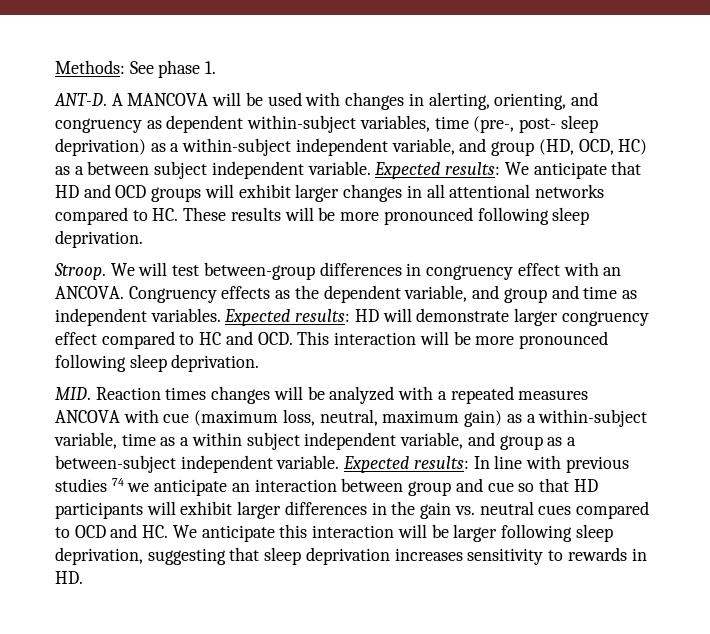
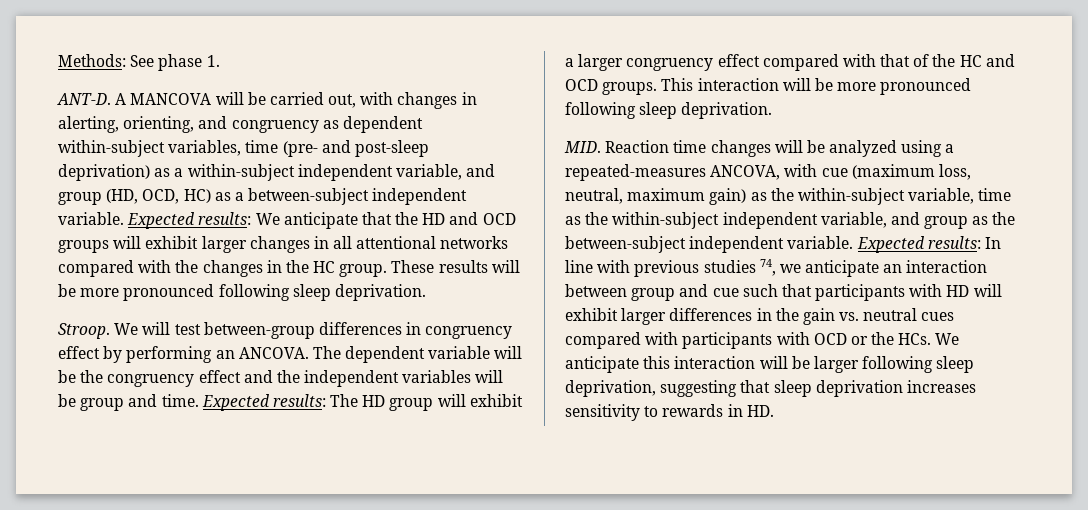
[267,92,302,106] used -> [269,92,357,108] carried out,
[473,115,598,133] (pre-, post- sleep -> [282,140,429,157] (pre- and post-sleep
[87,161,208,179] between subject -> [248,188,370,205] between-subject
(642, 168) none -> [395,212,419,225] the
[132,208,179,221] to HC. -> [138,260,388,277] with the changes in the HC group.
[563,262,622,276] [55,285,637,303] [55,308,649,326] [55,331,293,349] with an ANCOVA. Congruency effects as the dependent variable, and group and time as independent variables. Expected results: HD will demonstrate larger congruency effect compared to HC and OCD. -> [103,346,523,363] [58,370,504,387] [58,394,523,411] [565,54,1015,71] [565,79,658,95] by performing an ANCOVA. The dependent variable will be the congruency effect and the independent variables will be group and time. Expected results: The HD group will exhibit a larger congruency effect compared with that of the HC and OCD groups.
[165,387,207,400] times -> [673,140,707,153] time
[398,386,589,404] [55,410,120,423] with a repeated measures ANCOVA -> [901,140,955,157] [565,164,781,181] using a repeated-measures ANCOVA,
[526,414,536,423] a -> [770,188,794,201] the
[180,432,300,450] a within subject -> [585,212,720,229] the within-subject
[566,437,576,446] a -> [992,212,1016,225] the
[111,478,124,486] 74 -> [759,259,776,276] 74,
[518,478,598,492] [55,502,143,519] so that HD participants -> [742,284,970,301] such that participants with HD
[55,524,169,538] to OCD and HC. -> [645,332,932,349] with participants with OCD or the HCs.

